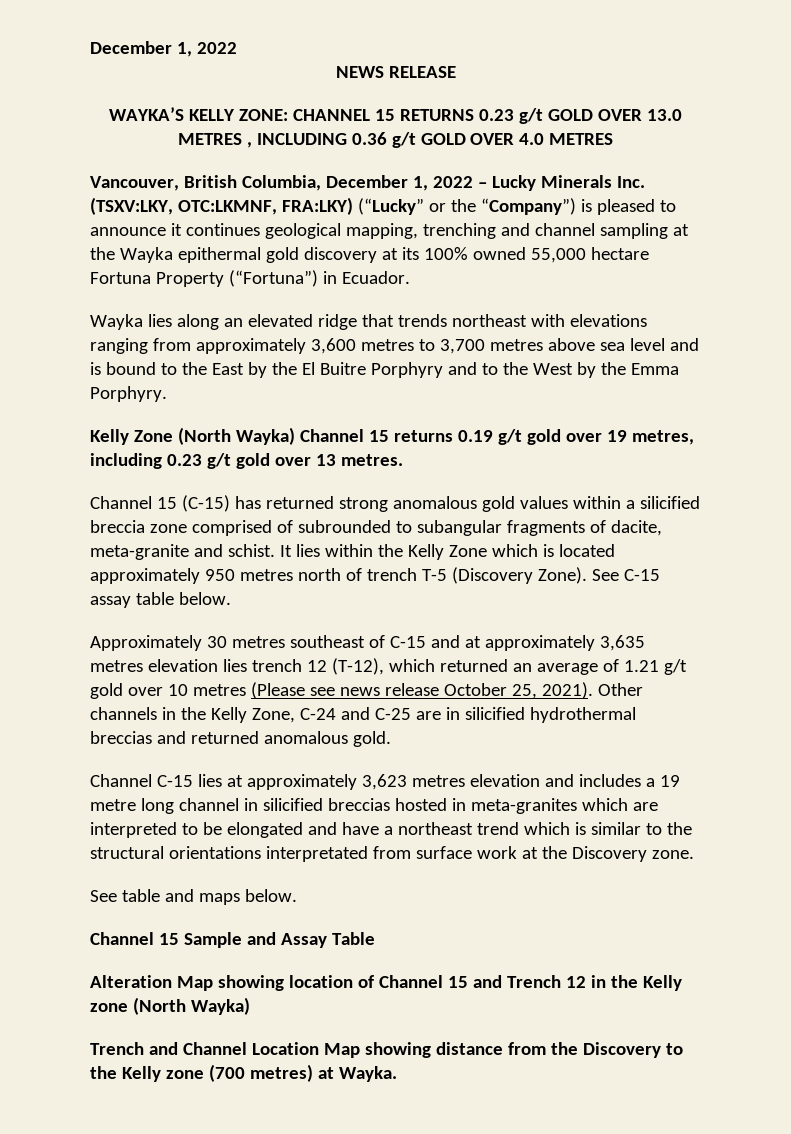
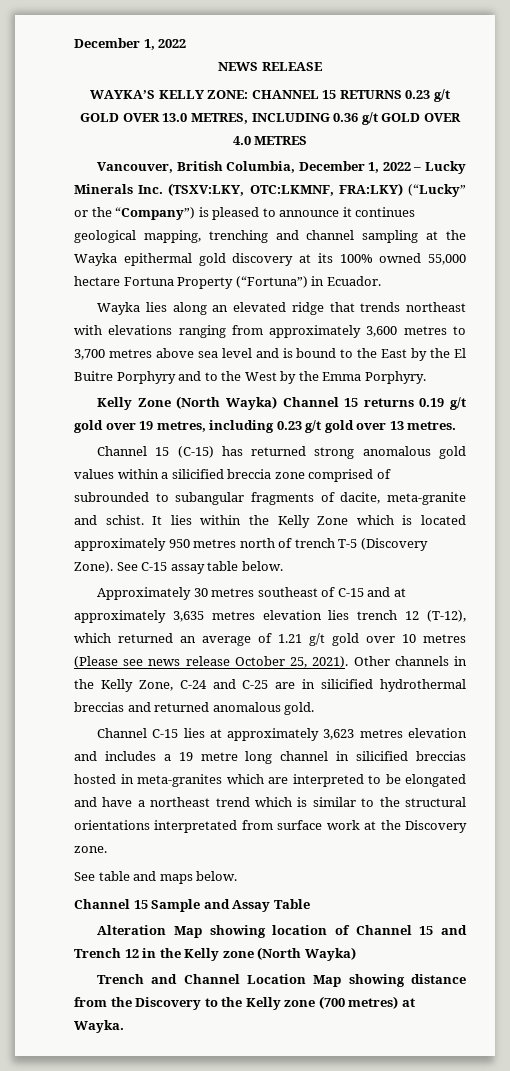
[177,133,252,148] METRES , -> [190,113,248,124] METRES,

